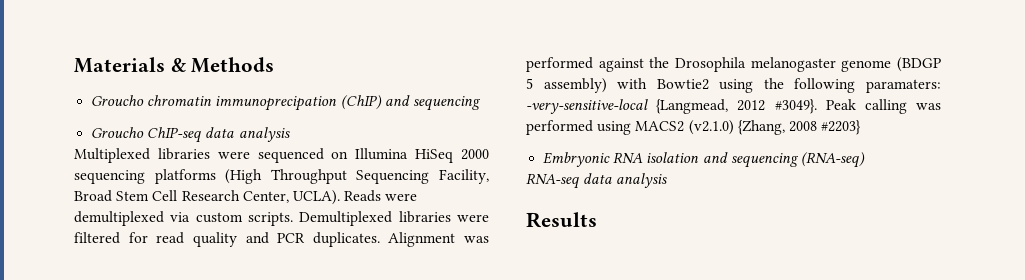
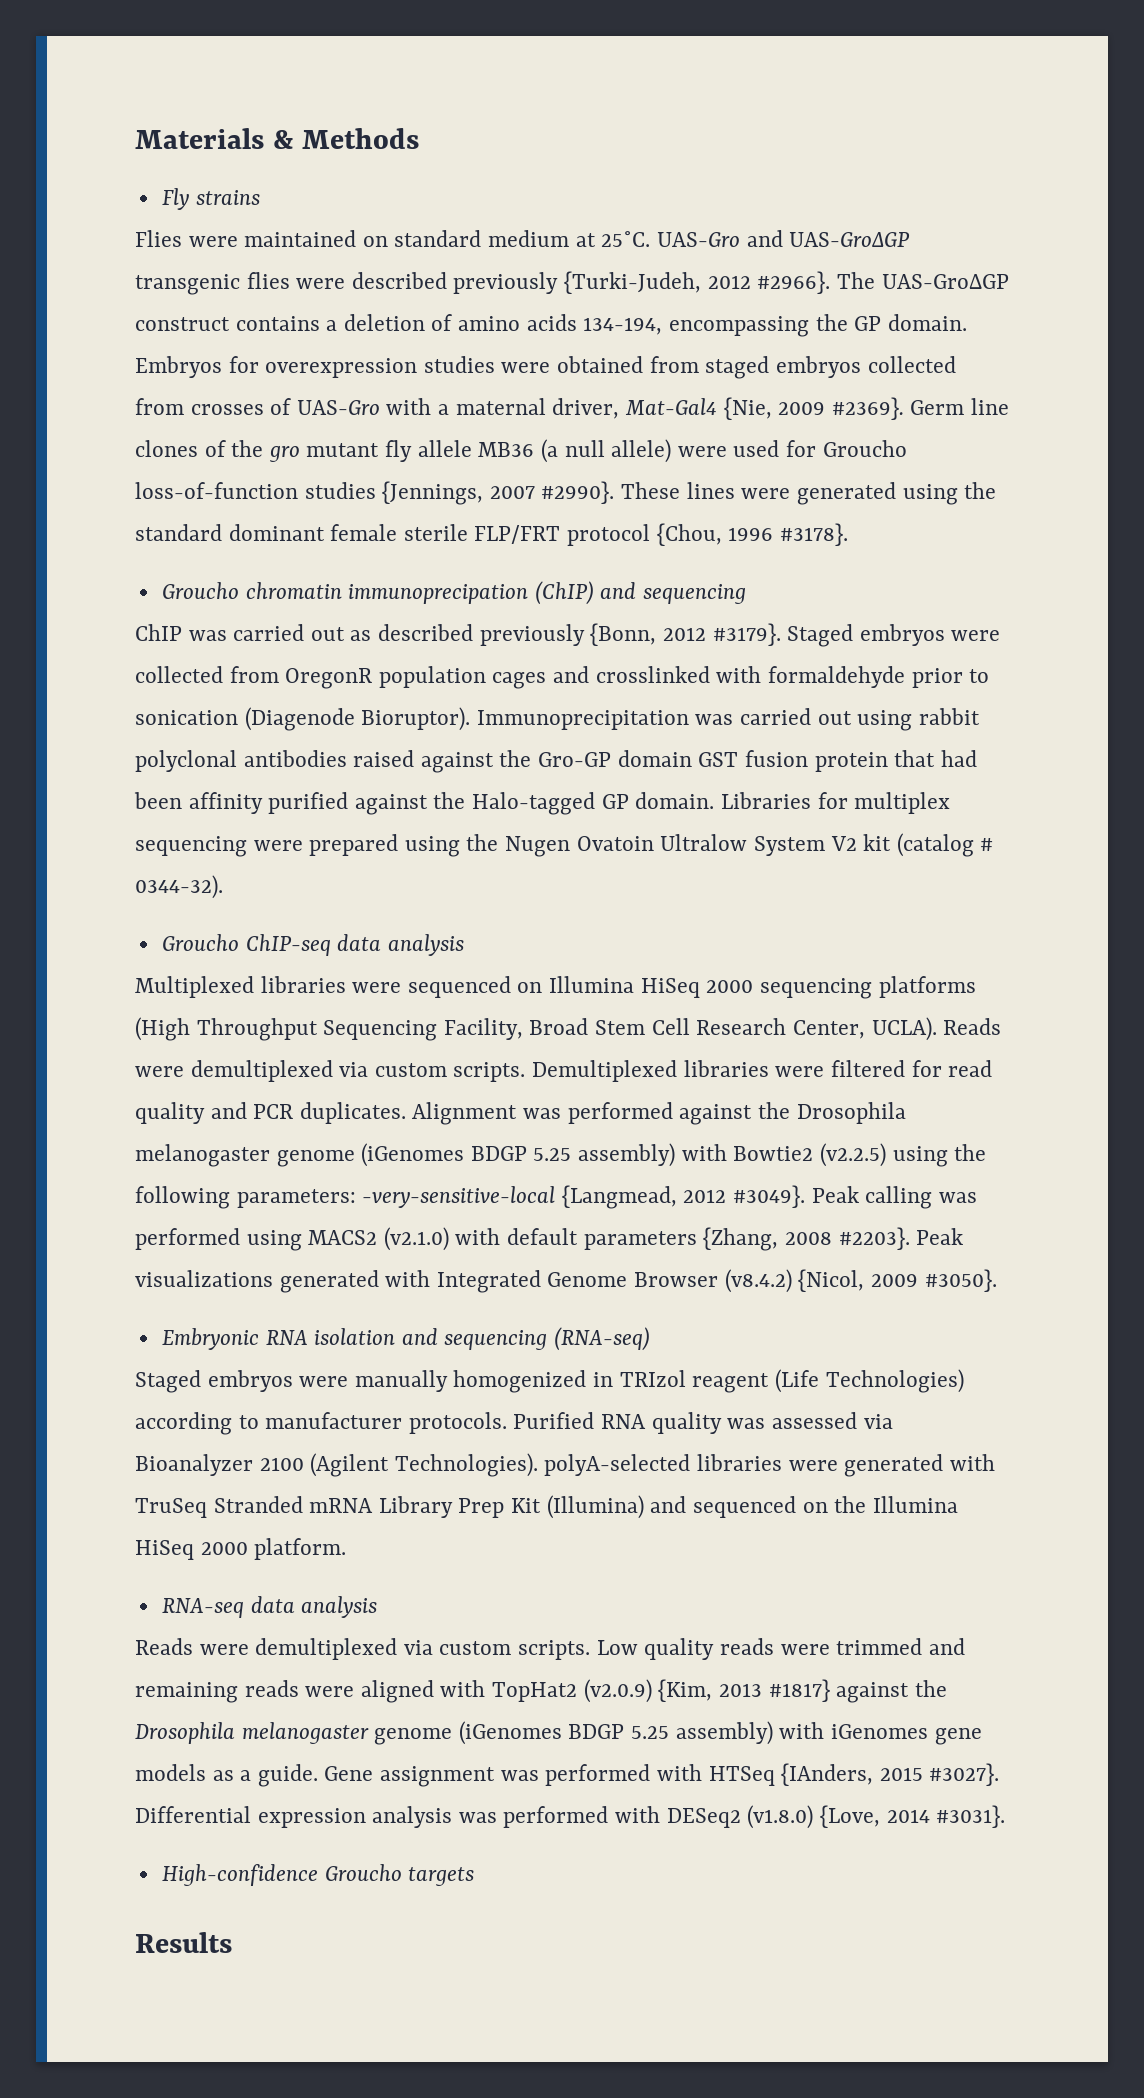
(275, 65) none -> [161,188,260,210] [135,230,911,247] [135,271,1009,295] [135,314,967,337] [135,356,956,379] [135,397,1009,420] [135,439,907,463] [135,481,997,505] [135,523,848,546] // Fly strains // Flies were maintained on standard medium at 25˚C. UAS-Gro and UAS-GroΔGP transgenic flies were described previously {Turki-Judeh, 2012 #2966}. The UAS-GroΔGP construct contains a deletion of amino acids 134-194, encompassing the GP domain. Embryos for overexpression studies were obtained from staged embryos collected from crosses of UAS-Gro with a maternal driver, Mat-Gal4 {Nie, 2009 #2369}. Germ line clones of the gro mutant fly allele MB36 (a null allele) were used for Groucho loss-of-function studies {Jennings, 2007 #2990}. These lines were generated using the standard dominant female sterile FLP/FRT protocol {Chou, 1996 #3178}.
(480, 103) none -> [135,623,1001,647] [135,666,990,689] [135,707,980,731] [135,750,977,773] [134,792,951,815] [135,833,994,857] [135,875,223,899] // ChIP was carried out as described previously {Bonn, 2012 #3179}. Staged embryos were collected from OregonR population cages and crosslinked with formaldehyde prior to sonication (Diagenode Bioruptor). Immunoprecipitation was carried out using rabbit polyclonal antibodies raised against the Gro-GP domain GST fusion protein that had been affinity purified against the Halo-tagged GP domain. Libraries for multiplex sequencing were prepared using the Nugen Ovatoin Ultralow System V2 kit (catalog # 0344-32).
[897,57,941,72] [526,78,533,89] (BDGP 5 -> [361,1143,572,1167] (iGenomes BDGP 5.25
(709, 84) none -> [819,1143,886,1167] (v2.2.5)
[866,79,941,93] paramaters: -> [236,1189,356,1208] parameters:
[737,120,862,135] {Zhang, 2008 #2203} -> [455,1227,964,1251] [135,1269,997,1293] with default parameters {Zhang, 2008 #2203}. Peak visualizations generated with Integrated Genome Browser (v8.4.2) {Nicol, 2009 #3050}.
[526,173,668,189] RNA-seq data analysis -> [135,1369,964,1393] [135,1412,893,1435] [135,1453,995,1477] [135,1495,958,1519] [135,1538,347,1560] [161,1596,378,1618] [135,1638,965,1660] [135,1679,947,1703] [135,1721,982,1745] [135,1763,1000,1787] [135,1805,1006,1829] [161,1864,475,1886] Staged embryos were manually homogenized in TRIzol reagent (Life Technologies) according to manufacturer protocols. Purified RNA quality was assessed via Bioanalyzer 2100 (Agilent Technologies). polyA-selected libraries were generated with TruSeq Stranded mRNA Library Prep Kit (Illumina) and sequenced on the Illumina HiSeq 2000 platform. // RNA-seq data analysis // Reads were demultiplexed via custom scripts. Low quality reads were trimmed and remaining reads were aligned with TopHat2 (v2.0.9) {Kim, 2013 #1817} against the Drosophila melanogaster genome (iGenomes BDGP 5.25 assembly) with iGenomes gene models as a guide. Gene assignment was performed with HTSeq {IAnders, 2015 #3027}. Differential expression analysis was performed with DESeq2 (v1.8.0) {Love, 2014 #3031}. // High-confidence Groucho targets

